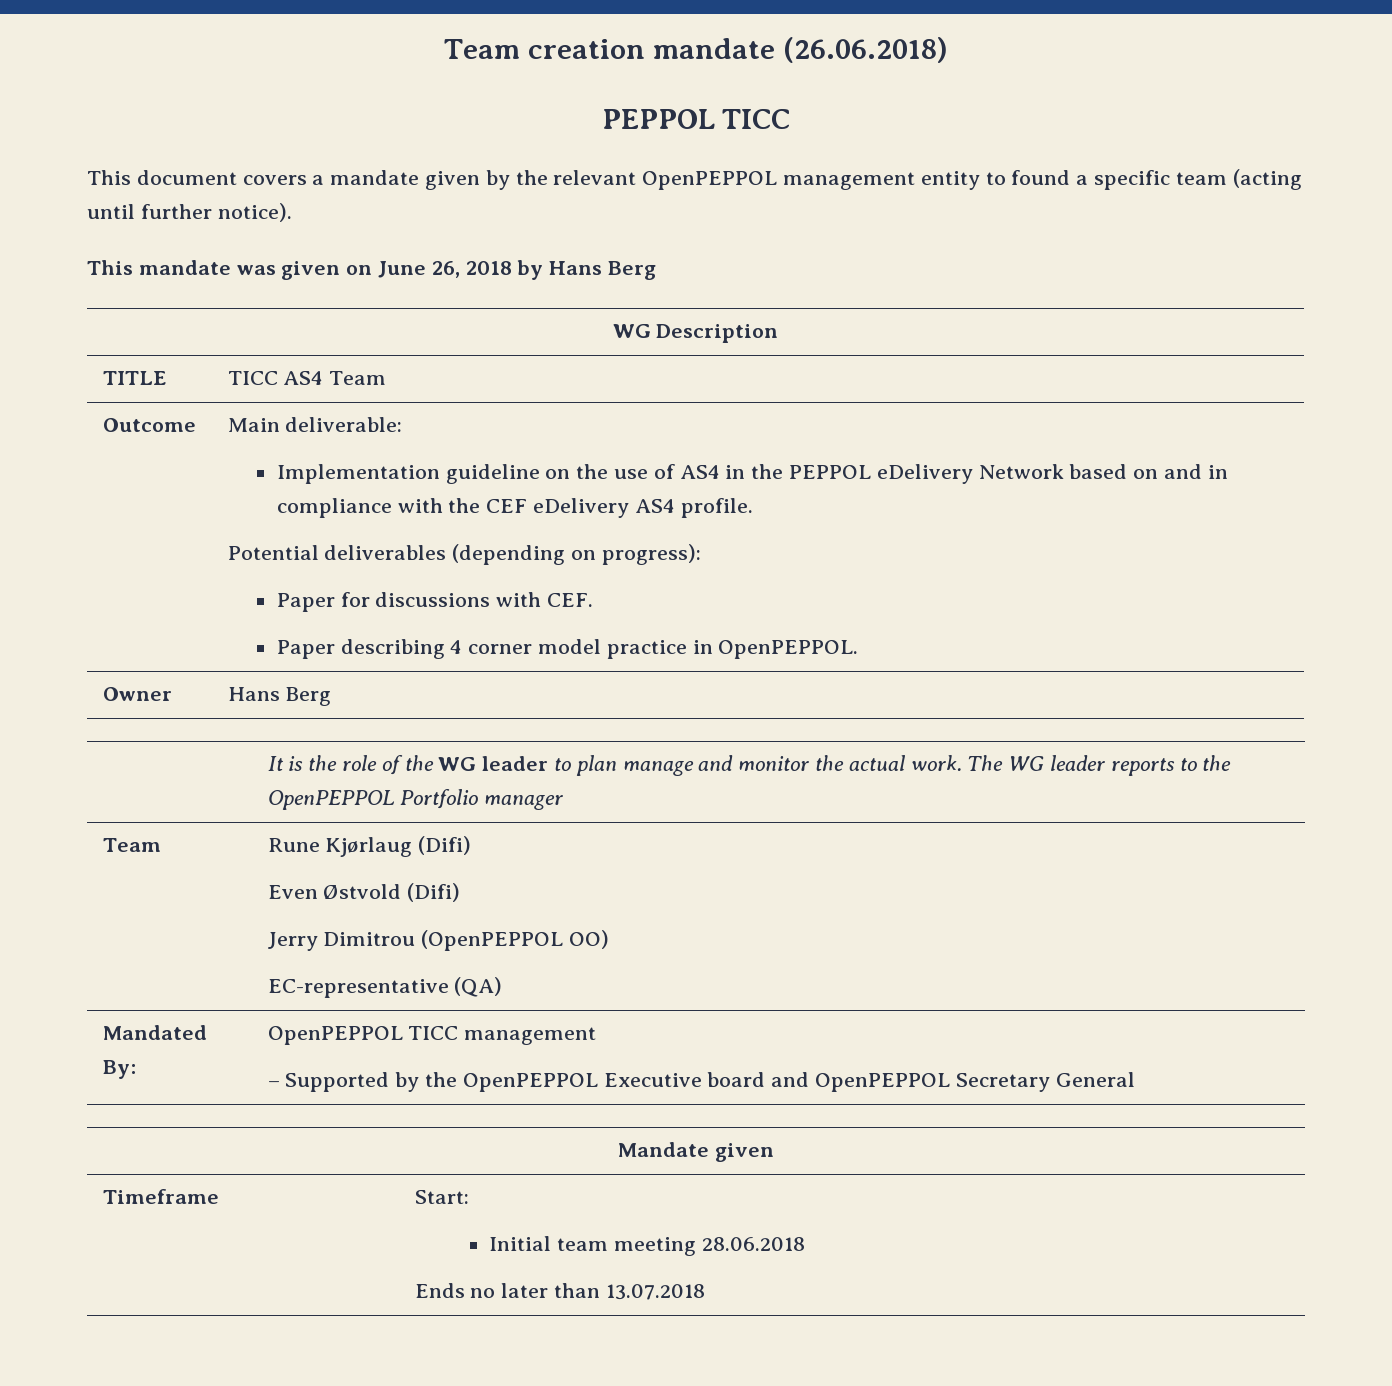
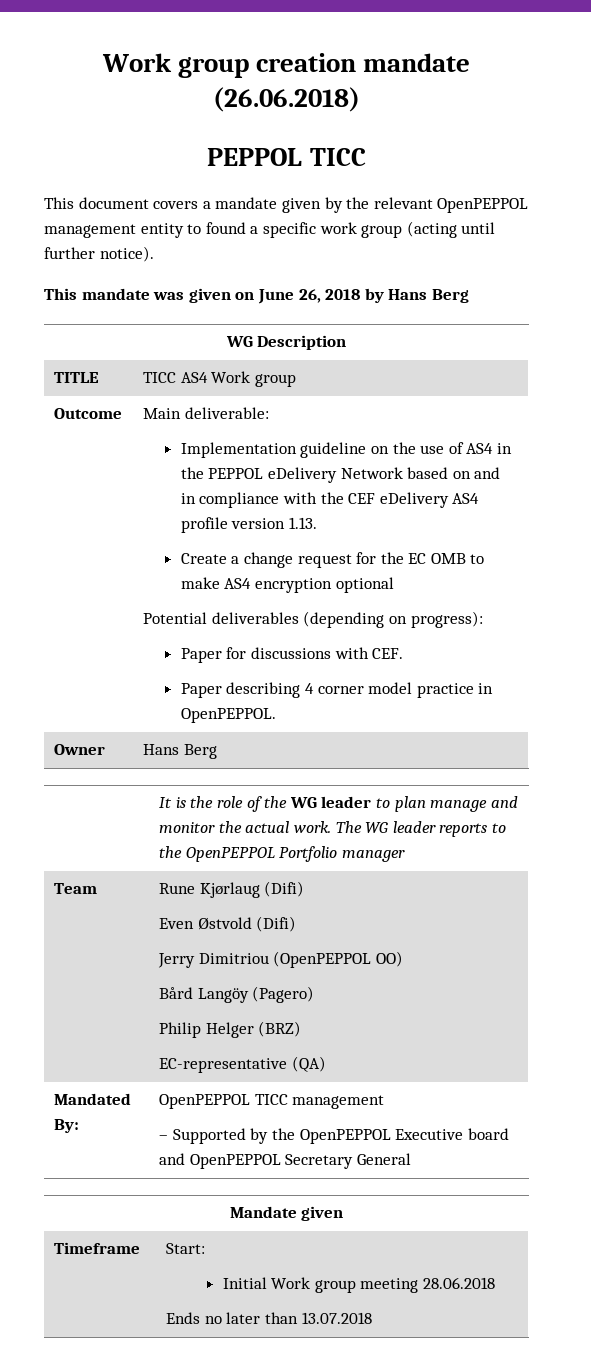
[444,39,521,59] Team -> [101,53,249,78] Work group
[1175,172,1227,185] team -> [319,222,403,238] work group
[329,371,387,385] Team -> [211,371,297,387] Work group
[680,498,753,518] profile. -> [180,517,317,533] [180,552,485,568] [180,577,394,593] profile version 1.13. // Create a change request for the EC OMB to make AS4 encryption optional
[323,932,416,946] Dimitrou -> [198,953,269,964] Dimitriou
(609, 939) none -> [159,986,315,1003] [159,1021,302,1038] // Bård Langöy (Pagero) // Philip Helger (BRZ)
[557,1238,609,1251] team -> [271,1277,356,1293] Work group

